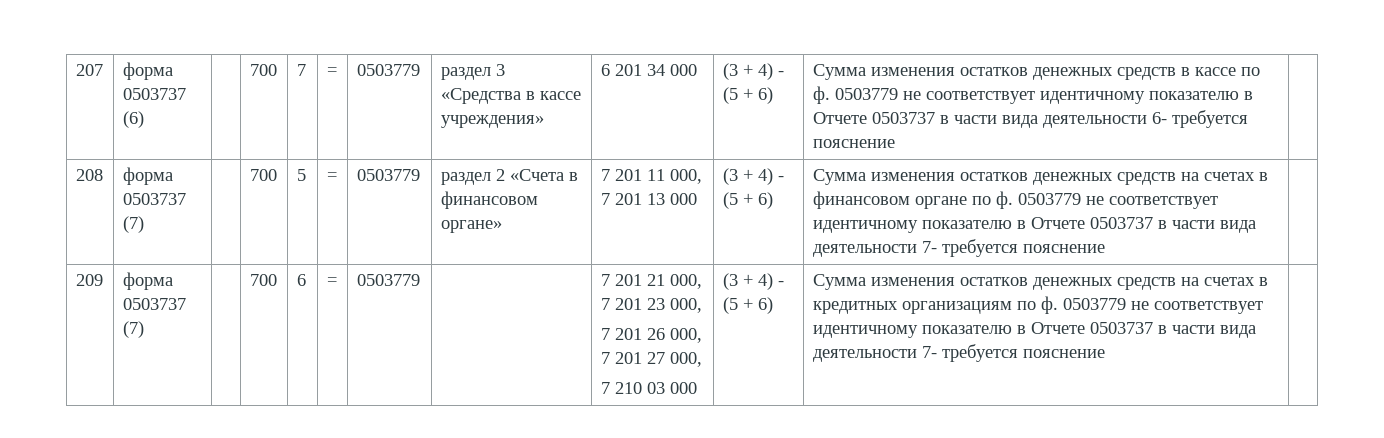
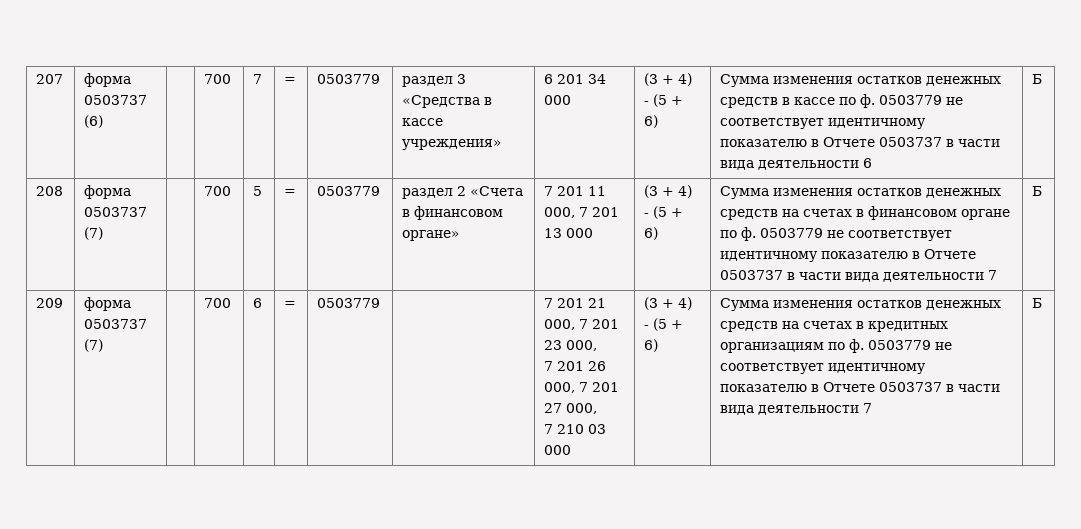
[1151,110,1248,128] [812,139,895,148] 6- требуется пояснение | -> [863,158,873,168] [1032,74,1043,84] 6 | Б
[921,239,1105,257] 7- требуется пояснение | -> [988,270,998,280] [1032,186,1043,196] 7 | Б
[921,344,1105,362] 7- требуется пояснение | -> [863,403,873,413] [1032,298,1043,308] 7 | Б

